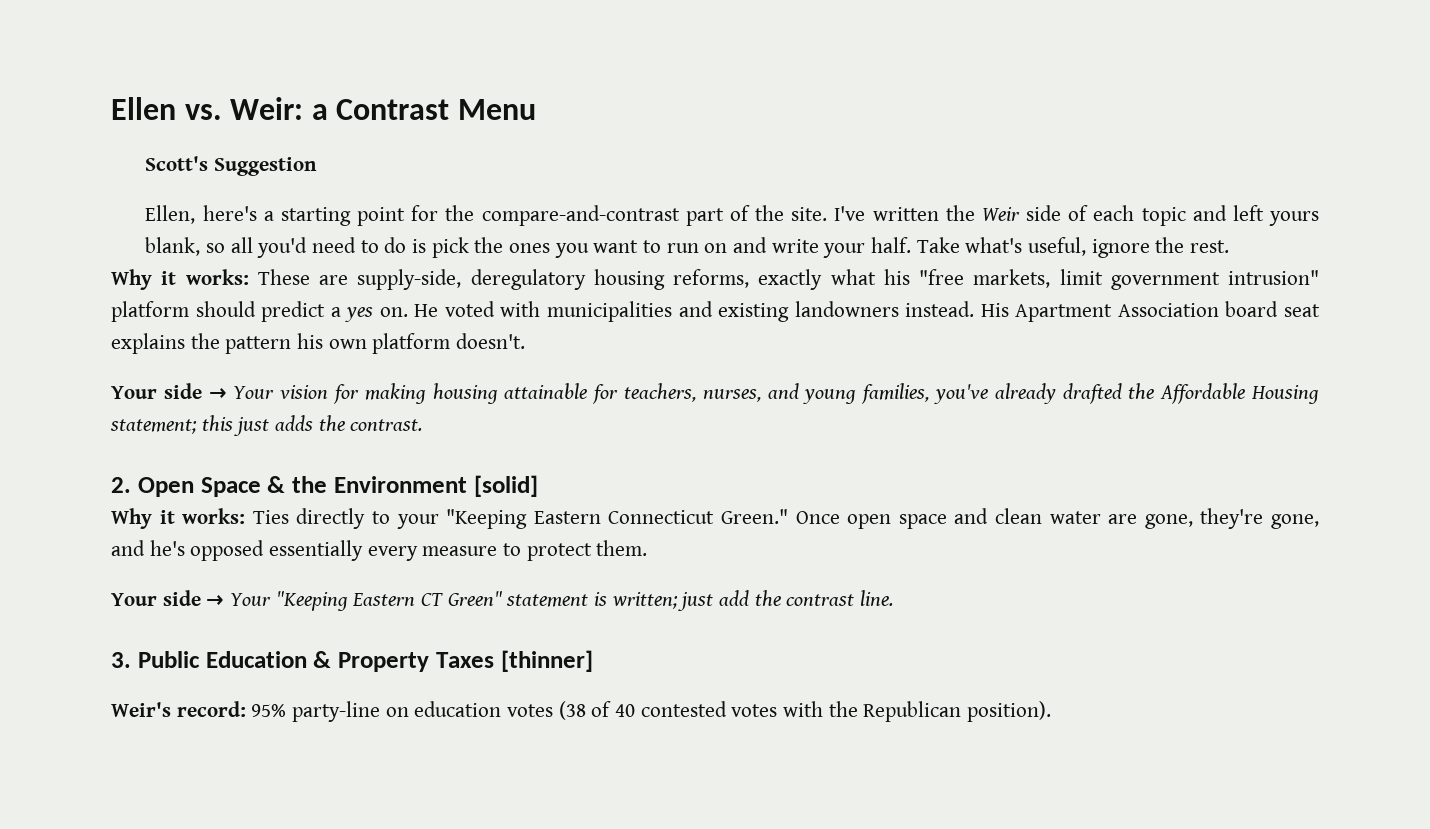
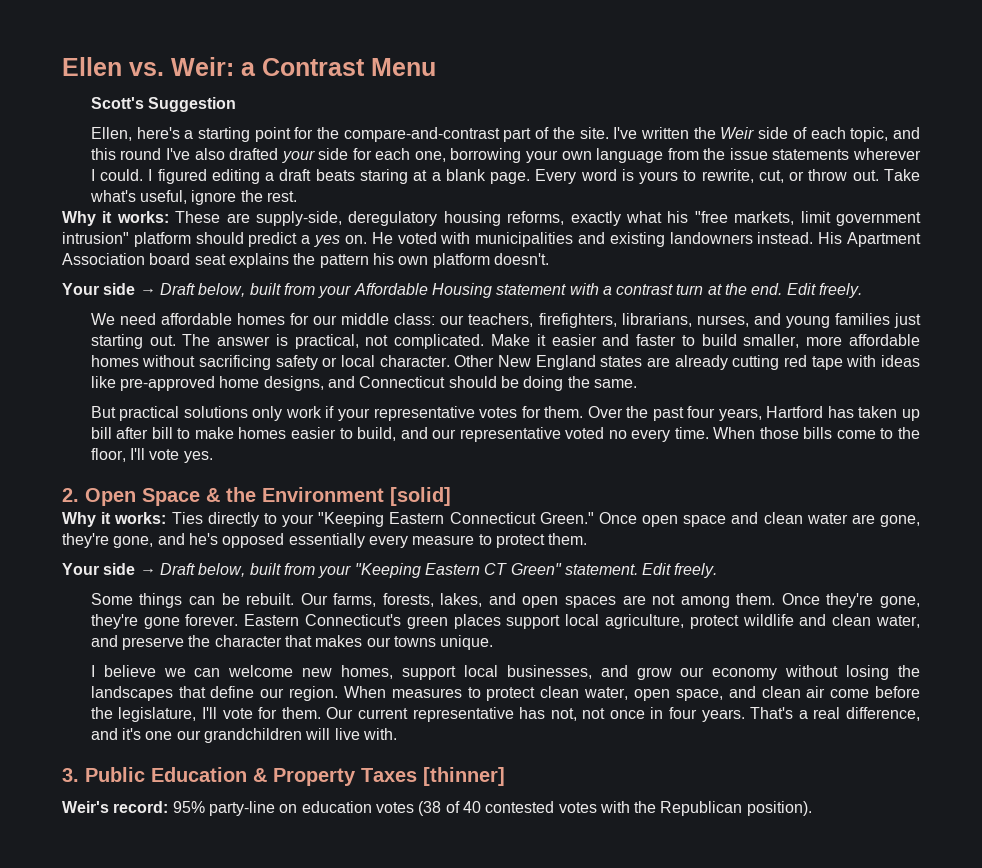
[1141,205,1319,226] [145,237,912,258] topic and left yours blank, so all you'd need to do is pick the ones you want to run on and write your half. -> [850,127,921,142] [90,148,921,163] [90,169,879,184] topic, and this round I've also drafted your side for each one, borrowing your own language from the issue statements wherever I could. I figured editing a draft beats staring at a blank page. Every word is yours to rewrite, cut, or throw out.
[233,383,1319,404] [110,415,423,436] Your vision for making housing attainable for teachers, nurses, and young families, you've already drafted the Affordable Housing statement; this just adds the contrast. -> [159,283,863,298] [90,313,921,328] [90,334,921,349] [90,355,921,370] [90,376,637,391] [90,406,921,421] [90,427,920,442] [90,448,213,463] Draft below, built from your Affordable Housing statement with a contrast turn at the end. Edit freely. // We need affordable homes for our middle class: our teachers, firefighters, librarians, nurses, and young families just starting out. The answer is practical, not complicated. Make it easier and faster to build smaller, more affordable homes without sacrificing safety or local character. Other New England states are already cutting red tape with ideas like pre-approved home designs, and Connecticut should be doing the same. // But practical solutions only work if your representative votes for them. Over the past four years, Hartford has taken up bill after bill to make homes easier to build, and our representative voted no every time. When those bills come to the floor, I'll vote yes.
[230,590,894,611] Your "Keeping Eastern CT Green" statement is written; just add the contrast line. -> [159,563,718,578] [90,593,920,608] [90,614,920,629] [90,635,494,650] [90,665,920,680] [90,686,920,701] [90,707,920,722] [90,728,398,743] Draft below, built from your "Keeping Eastern CT Green" statement. Edit freely. // Some things can be rebuilt. Our farms, forests, lakes, and open spaces are not among them. Once they're gone, they're gone forever. Eastern Connecticut's green places support local agriculture, protect wildlife and clean water, and preserve the character that makes our towns unique. // I believe we can welcome new homes, support local businesses, and grow our economy without losing the landscapes that define our region. When measures to protect clean water, open space, and clean air come before the legislature, I'll vote for them. Our current representative has not, not once in four years. That's a real difference, and it's one our grandchildren will live with.

